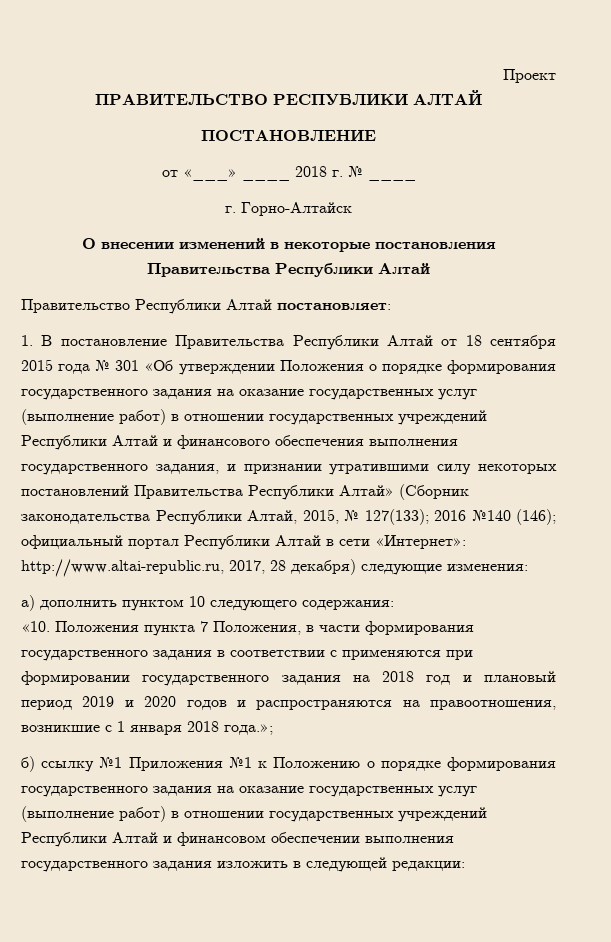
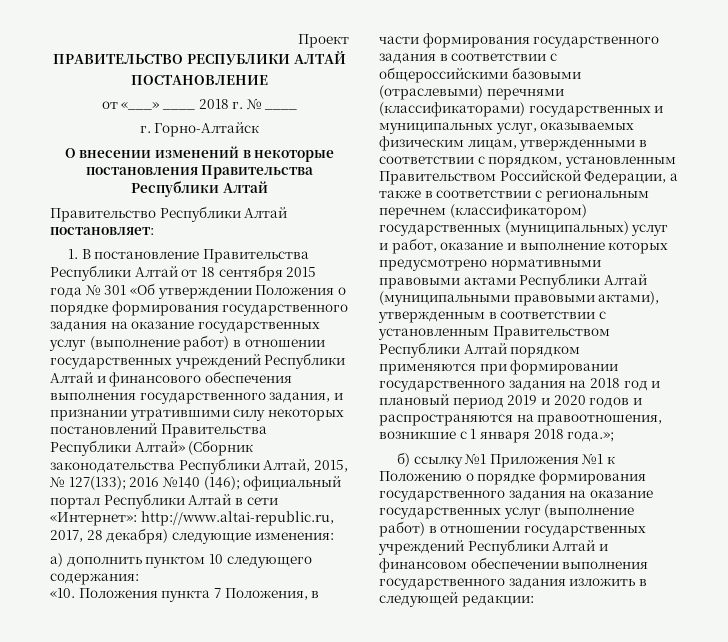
(337, 653) none -> [379,67,581,83] [379,85,564,100] [379,102,664,117] [379,122,635,134] [379,136,647,151] [379,156,676,168] [379,170,678,185] [379,190,649,202] [379,204,587,219] [379,221,669,236] [379,238,669,254] [379,259,601,271] [379,273,647,289] [379,291,660,306] [378,311,606,323] [378,326,610,340] [379,342,581,358] общероссийскими базовыми (отраслевыми) перечнями (классификаторами) государственных и муниципальных услуг, оказываемых физическим лицам, утвержденными в соответствии с порядком, установленным Правительством Российской Федерации, а также в соответствии с региональным перечнем (классификатором) государственных (муниципальных) услуг и работ, оказание и выполнение которых предусмотрено нормативными правовыми актами Республики Алтай (муниципальными правовыми актами), утвержденным в соответствии с установленным Правительством Республики Алтай порядком

